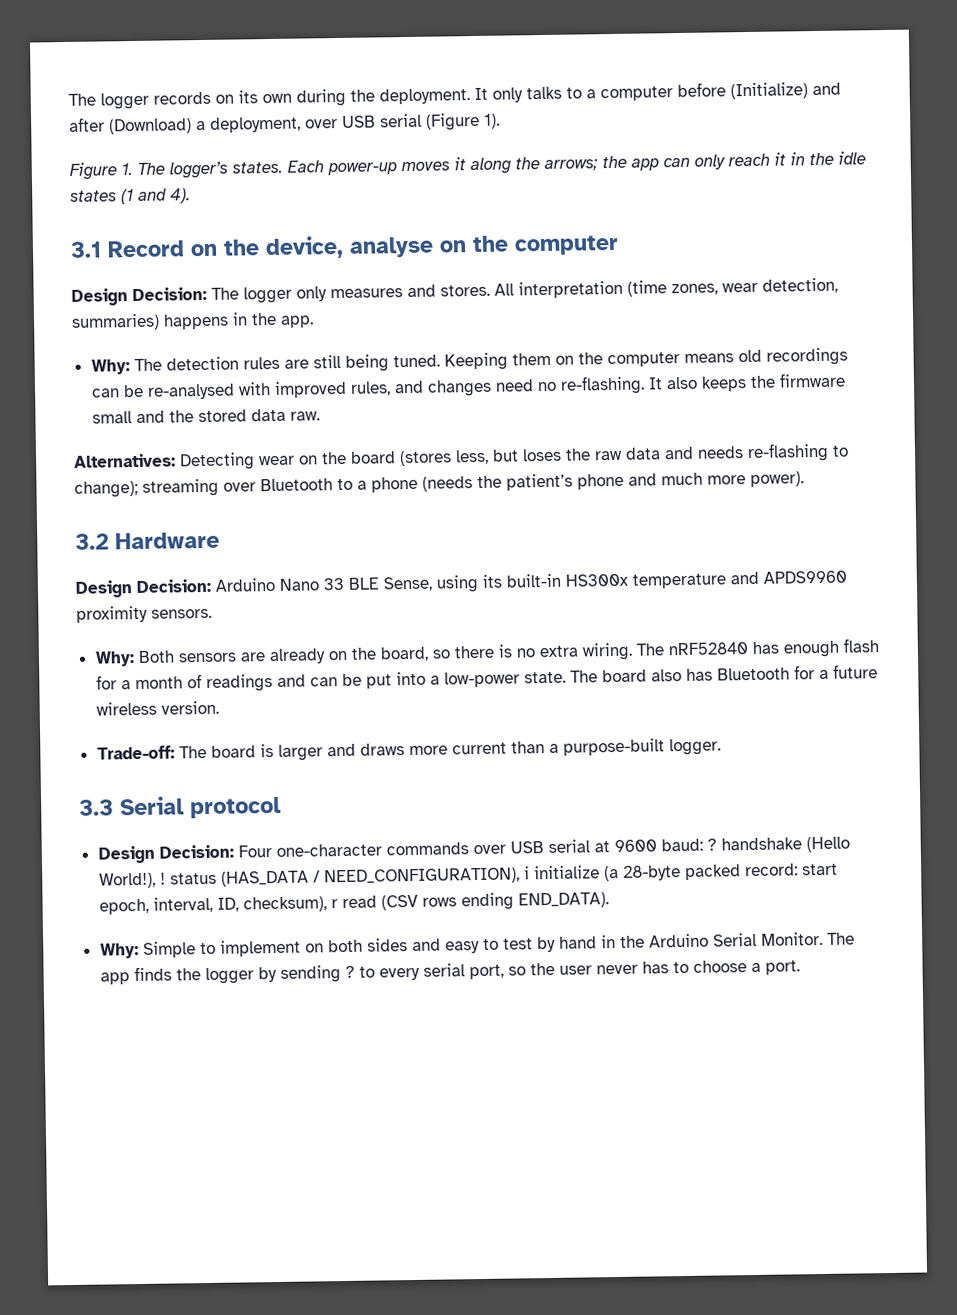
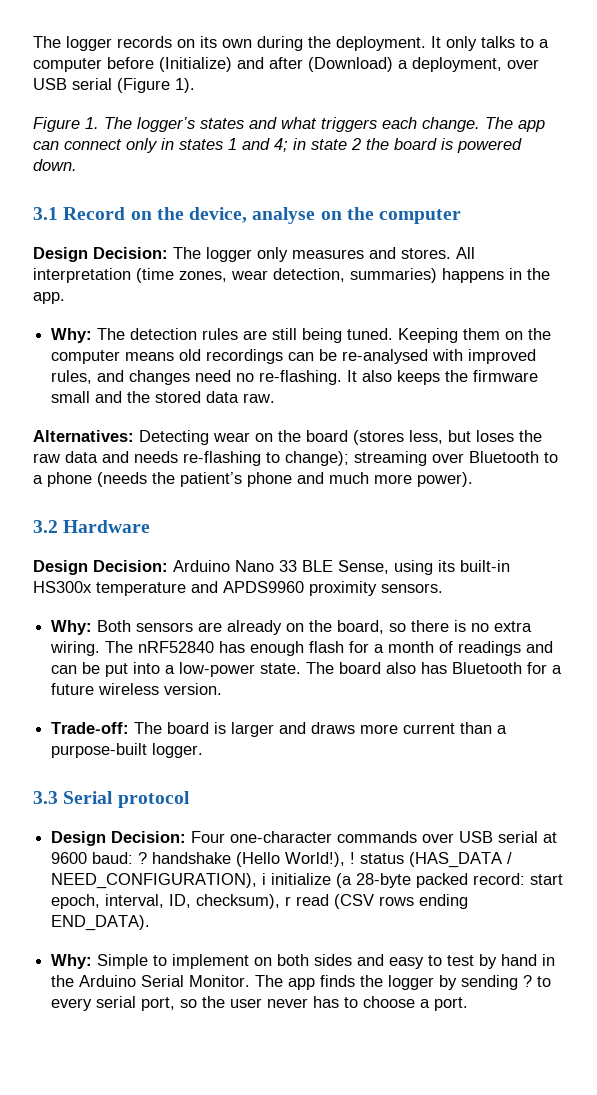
[232,151,866,176] [70,188,191,205] states. Each power-up moves it along the arrows; the app can only reach it in the idle states (1 and 4). -> [200,117,545,132] [33,138,522,153] [33,159,77,171] states and what triggers each change. The app can connect only in states 1 and 4; in state 2 the board is powered down.

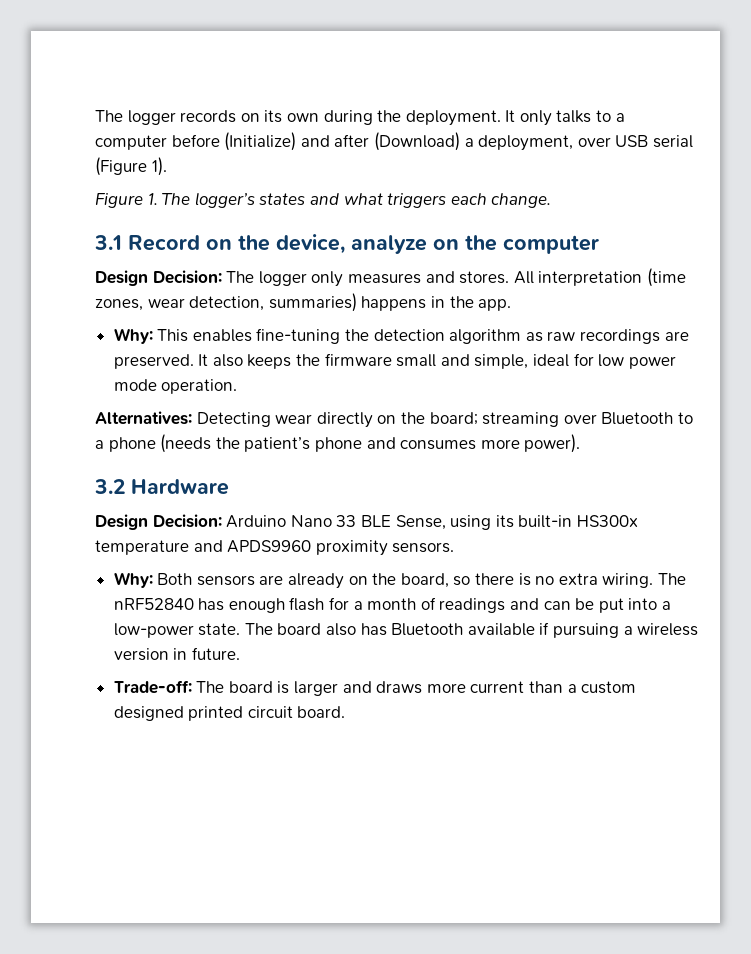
[485,117,545,132] [33,138,522,153] [33,159,77,171] The app can connect only in states 1 and 4; in state 2 the board is powered down. -> (552, 200) none
[252,207,316,224] analyse -> [351,235,427,254] analyze
[97,328,552,343] [51,349,537,364] [51,370,343,385] The detection rules are still being tuned. Keeping them on the computer means old recordings can be re-analysed with improved rules, and changes need no re-flashing. -> [157,328,689,344] [113,354,194,369] This enables fine-tuning the detection algorithm as raw recordings are preserved.
[127,391,276,403] the stored data raw. -> [474,353,676,369] [113,379,238,394] simple, ideal for low power mode operation.
[255,430,542,445] [33,451,349,466] on the board (stores less, but loses the raw data and needs re-flashing to change); -> [316,412,478,428] directly on the board;
[329,472,369,484] much -> [400,440,477,450] consumes
[527,662,563,674] [51,683,223,695] for a future wireless version. -> [467,622,699,638] [113,647,240,661] available if pursuing a wireless version in future.
[51,743,204,758] [33,791,190,808] [51,831,558,846] [51,852,513,868] [51,873,564,889] [51,894,469,909] [51,915,151,931] [51,954,556,969] [51,975,552,990] [51,996,469,1011] purpose-built logger. // 3.3 Serial protocol // Design Decision: Four one-character commands over USB serial at 9600 baud: ? handshake (Hello World!), ! status (HAS_DATA / NEED_CONFIGURATION), i initialize (a 28-byte packed record: start epoch, interval, ID, checksum), r read (CSV rows ending END_DATA). // Why: Simple to implement on both sides and easy to test by hand in the Arduino Serial Monitor. The app finds the logger by sending ? to every serial port, so the user never has to choose a port. -> [581,681,637,694] [113,706,346,721] custom designed printed circuit board.

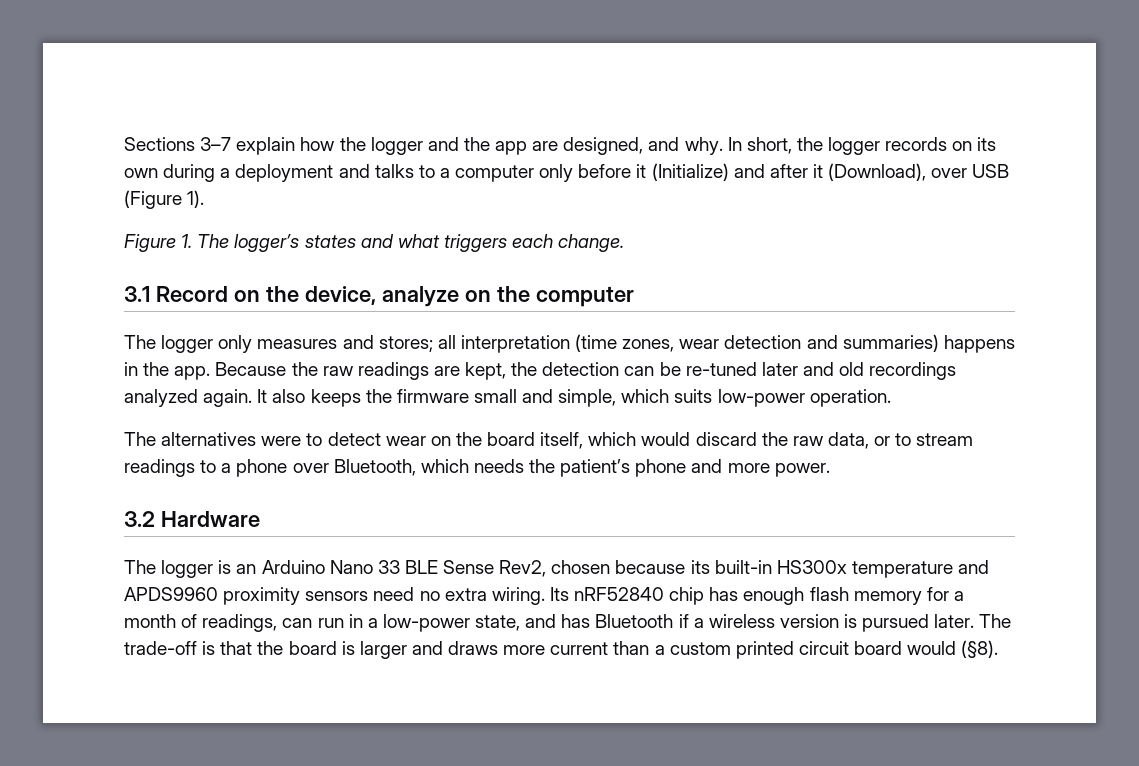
[95,110,123,122] The -> [124,137,823,155] Sections 3–7 explain how the logger and the app are designed, and why. In short, the
[377,110,625,126] [95,132,574,151] the deployment. It only talks to a computer before (Initialize) and after (Download) a deployment, -> [220,163,927,182] a deployment and talks to a computer only before it (Initialize) and after it (Download),
[652,135,693,148] serial -> (1010, 171) none
[95,270,222,286] Design Decision: -> (634, 296) none
[459,271,534,284] stores. All -> [378,335,456,352] stores; all
[189,296,265,311] detection, -> [724,335,838,349] detection and
[113,328,689,344] [113,354,194,369] // Why: This enables fine-tuning the detection algorithm as raw recordings are preserved. -> [215,362,957,380] [124,389,253,407] Because the raw readings are kept, the detection can be re-tuned later and old recordings analyzed again.
[533,353,676,369] [113,379,238,394] [95,411,693,428] [95,434,212,453] ideal for low power mode operation. // Alternatives: Detecting wear directly on the board; streaming over Bluetooth to a phone (needs -> [621,389,891,407] [124,432,974,449] [124,459,524,477] which suits low-power operation. // The alternatives were to detect wear on the board itself, which would discard the raw data, or to stream readings to a phone over Bluetooth, which needs
[400,434,581,453] consumes more power). -> [727,463,830,477] more power.
[95,514,492,530] Design Decision: Arduino Nano 33 BLE Sense, using -> [124,560,686,578] The logger is an Arduino Nano 33 BLE Sense Rev2, chosen because
[392,542,455,553] [113,572,686,589] [113,598,194,610] sensors. // Why: Both sensors are already on the board, so there is no extra wiring. The nRF52840 -> [305,587,705,605] sensors need no extra wiring. Its nRF52840 chip
(325, 604) none -> [853,591,922,605] memory
[439,598,671,613] [113,622,699,638] [113,647,240,661] [113,680,225,694] readings and can be put into a low-power state. The board also has Bluetooth available if pursuing a wireless version in future. // Trade-off: The -> [202,614,1012,632] [124,641,284,655] readings, can run in a low-power state, and has Bluetooth if a wireless version is pursued later. The trade-off is that the
[113,706,184,721] designed -> (731, 648) none
[297,706,346,718] board. -> [854,640,999,658] board would (§8).

